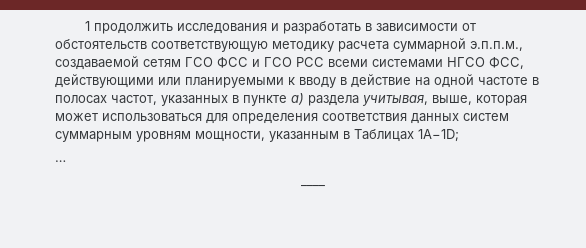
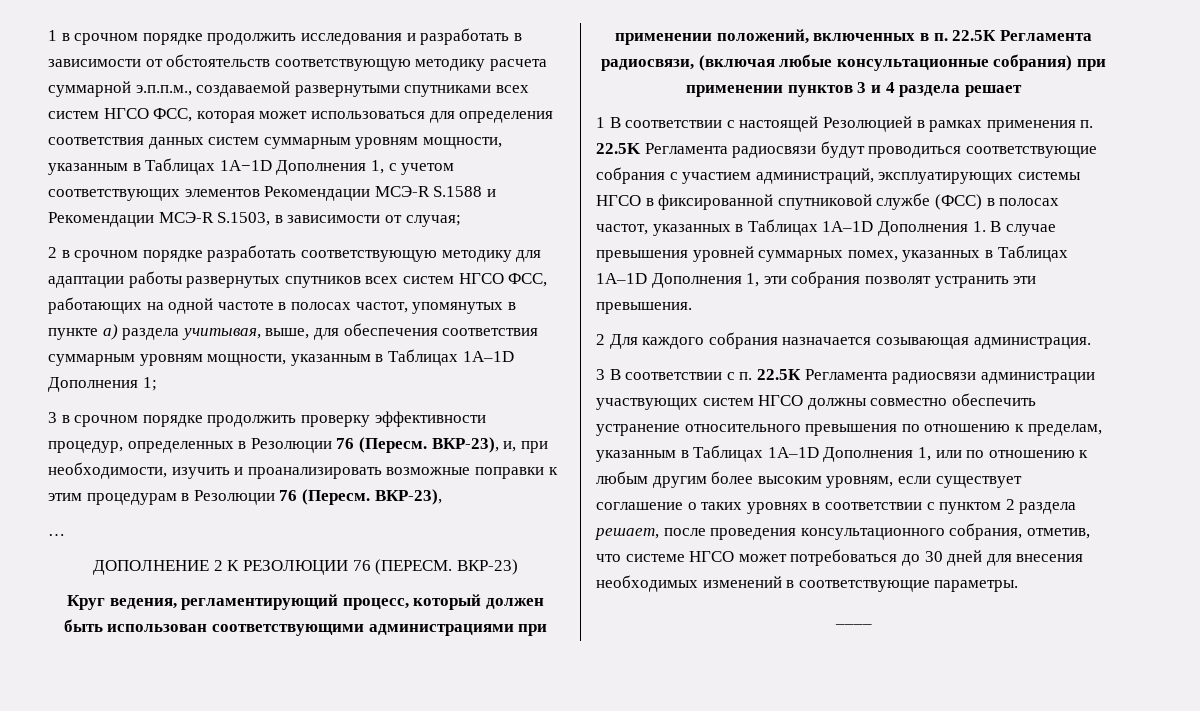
[85,21,91,31] 1 -> [48,30,203,45] 1 в срочном порядке
[143,57,524,69] [55,74,539,88] [55,93,472,106] сетям ГСО ФСС и ГСО РСС всеми системами НГСО ФСС, действующими или планируемыми к вводу в действие на одной частоте в полосах частот, указанных в пункте а) раздела учитывая, выше, -> [294,85,529,97] [48,108,193,122] развернутыми спутниками всех систем НГСО ФСС,
[418,129,459,142] [55,160,66,162] 1А−1D; // … -> [219,160,455,175] [48,186,496,201] [48,212,461,227] [48,245,542,262] [48,271,548,288] [48,297,516,314] [48,323,539,340] [48,349,514,366] [48,377,157,392] [48,411,486,427] [48,437,548,453] [48,462,558,479] [48,489,442,505] [48,534,65,536] [93,559,518,575] [67,594,544,610] [63,619,548,636] [615,29,1092,45] [601,54,1106,71] [686,82,1022,97] [596,116,1094,132] [596,141,1097,158] [596,167,1081,184] [596,193,1060,210] [596,219,1056,236] [596,245,1068,262] [596,271,1037,288] [596,302,692,314] [596,332,1091,349] [596,369,1095,384] [596,393,1036,410] [596,424,1102,436] [596,445,1089,462] [596,471,1022,488] [596,499,1077,514] [595,523,1090,540] [596,549,1084,566] [596,575,1019,592] 1А−1D Дополнения 1, с учетом соответствующих элементов Рекомендации МСЭ-R S.1588 и Рекомендации МСЭ-R S.1503, в зависимости от случая; // 2 в срочном порядке разработать соответствующую методику для адаптации работы развернутых спутников всех систем НГСО ФСС, работающих на одной частоте в полосах частот, упомянутых в пункте a) раздела учитывая, выше, для обеспечения соответствия суммарным уровням мощности, указанным в Таблицах 1A–1D Дополнения 1; // 3 в срочном порядке продолжить проверку эффективности процедур, определенных в Резолюции 76 (Пересм. ВКР-23), и, при необходимости, изучить и проанализировать возможные поправки к этим процедурам в Резолюции 76 (Пересм. ВКР-23), // … // ДОПОЛНЕНИЕ 2 К РЕЗОЛЮЦИИ 76 (ПЕРЕСМ. ВКР-23) // Круг ведения, регламентирующий процесс, который должен быть использован соответствующими администрациями при применении положений, включенных в п. 22.5К Регламента радиосвязи, (включая любые консультационные собрания) при применении пунктов 3 и 4 раздела решает // 1 В соответствии с настоящей Резолюцией в рамках применения п. 22.5K Регламента радиосвязи будут проводиться соответствующие собрания с участием администраций, эксплуатирующих системы НГСО в фиксированной спутниковой службе (ФСС) в полосах частот, указанных в Таблицах 1A–1D Дополнения 1. В случае превышения уровней суммарных помех, указанных в Таблицах 1A–1D Дополнения 1, эти собрания позволят устранить эти превышения. // 2 Для каждого собрания назначается созывающая администрация. // 3 В соответствии с п. 22.5К Регламента радиосвязи администрации участвующих систем НГСО должны совместно обеспечить устранение относительного превышения по отношению к пределам, указанным в Таблицах 1A–1D Дополнения 1, или по отношению к любым другим более высоким уровням, если существует соглашение о таких уровнях в соответствии с пунктом 2 раздела решает, после проведения консультационного собрания, отметив, что системе НГСО может потребоваться до 30 дней для внесения необходимых изменений в соответствующие параметры.

